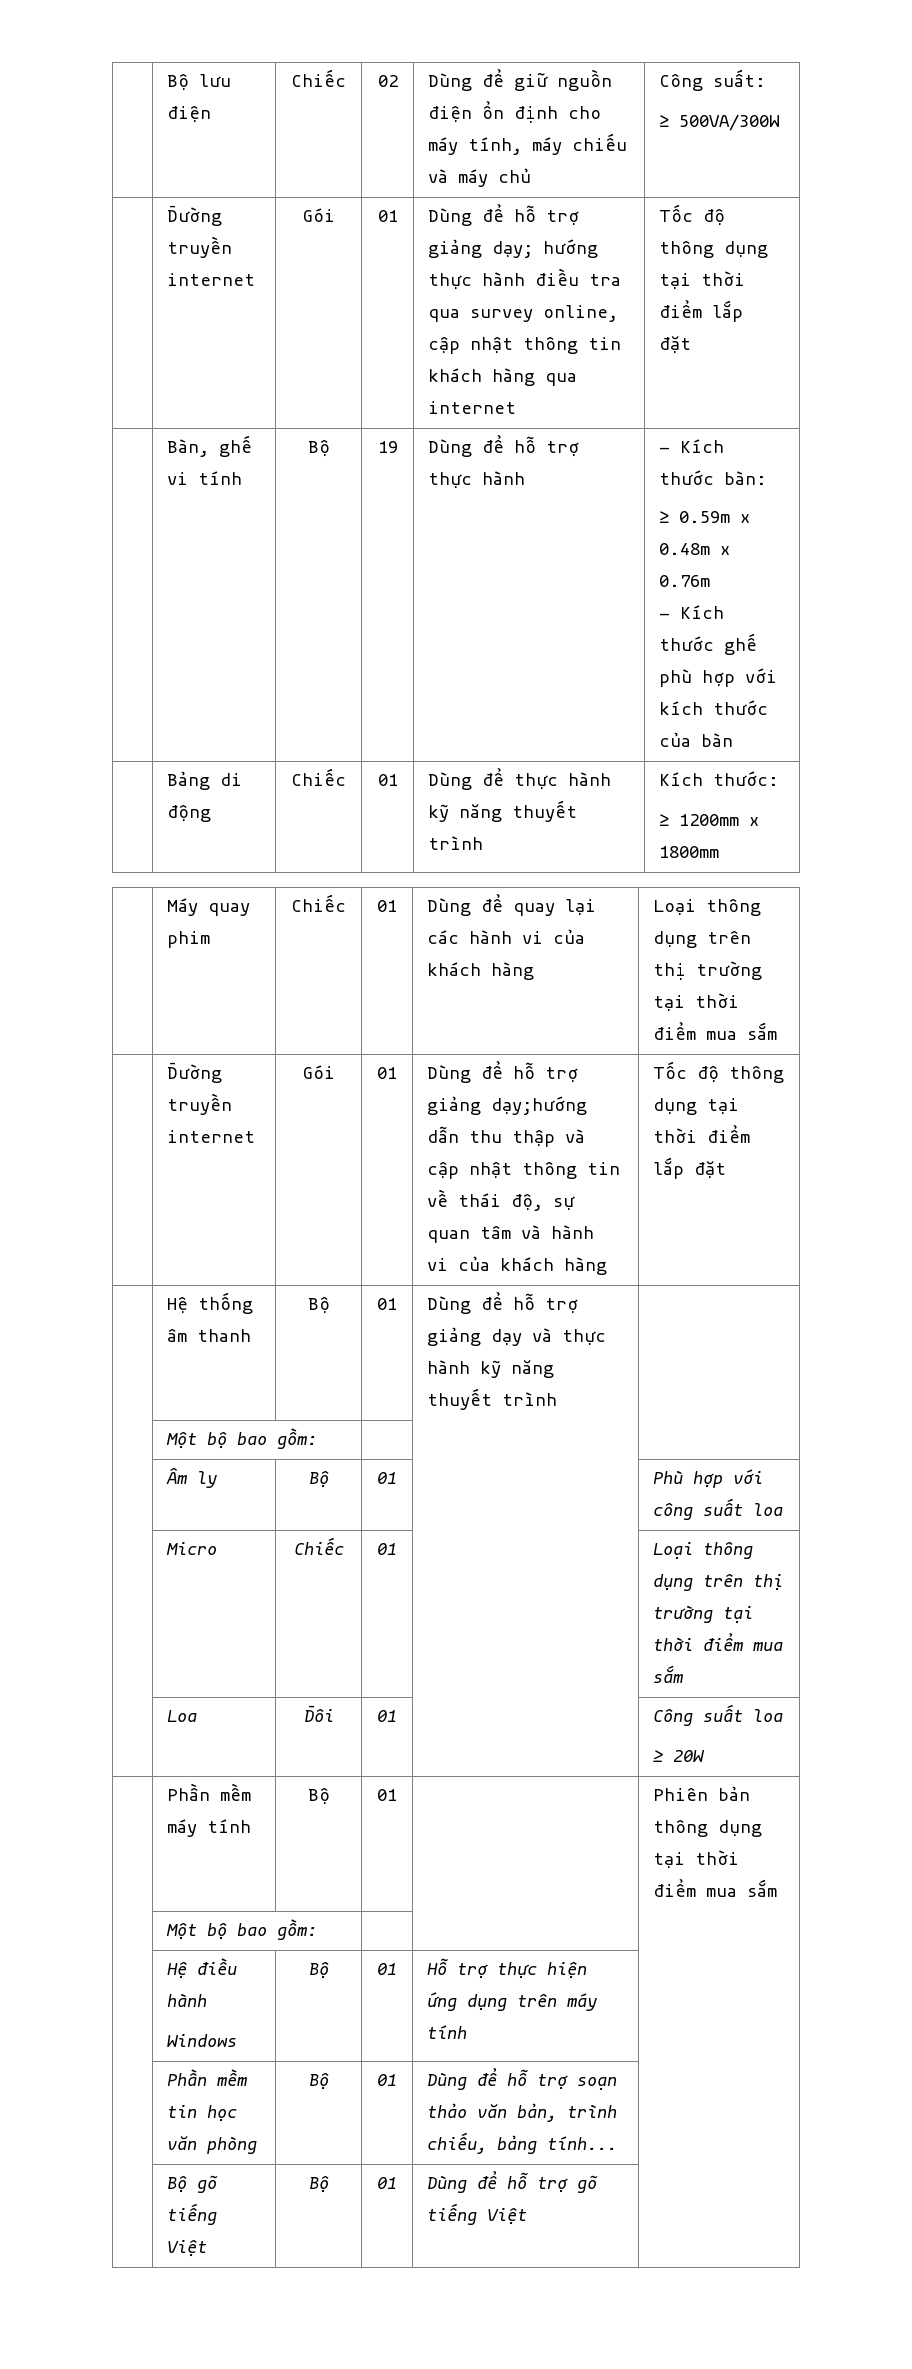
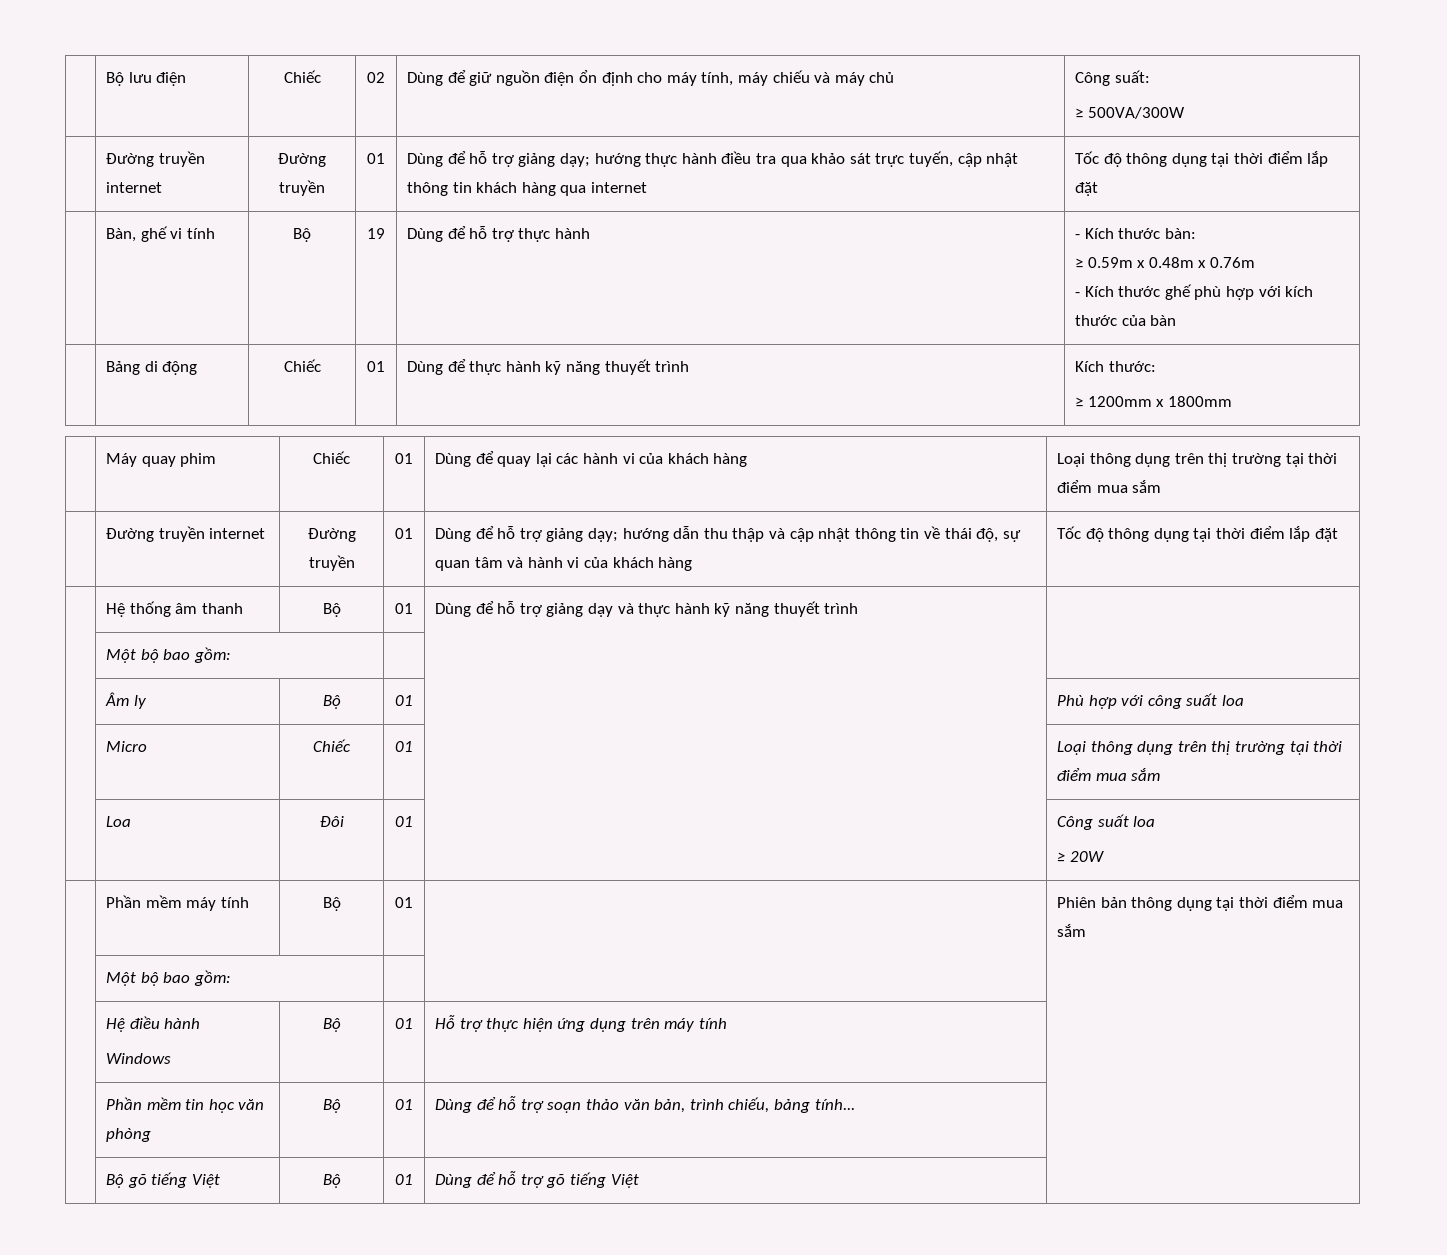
[302,208,335,222] Gói -> [278,153,326,167] [279,180,325,196] Đường truyền
[470,305,619,322] survey online, -> [811,151,953,167] khảo sát trực tuyến,
[302,1065,335,1079] [377,1067,397,1079] [427,1061,579,1083] [427,1096,588,1115] Gói | 01 | Dùng để hỗ trợ giảng dạy;hướng -> [307,528,356,542] [308,555,355,571] [395,528,413,539] [435,526,669,542] Đường truyền | 01 | Dùng để hỗ trợ giảng dạy; hướng

